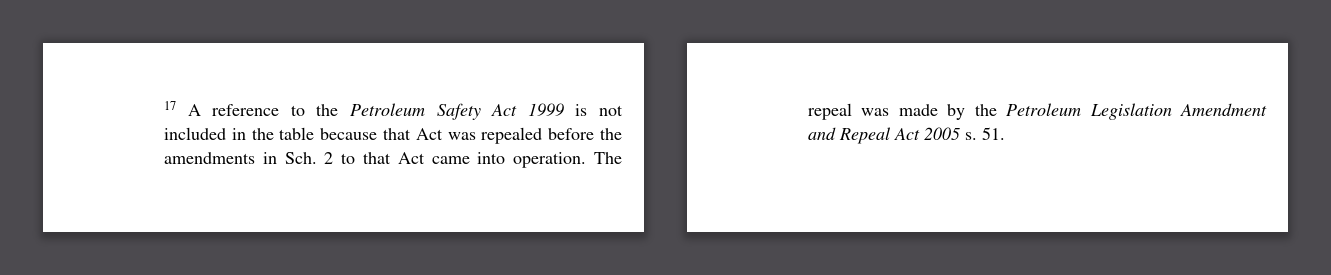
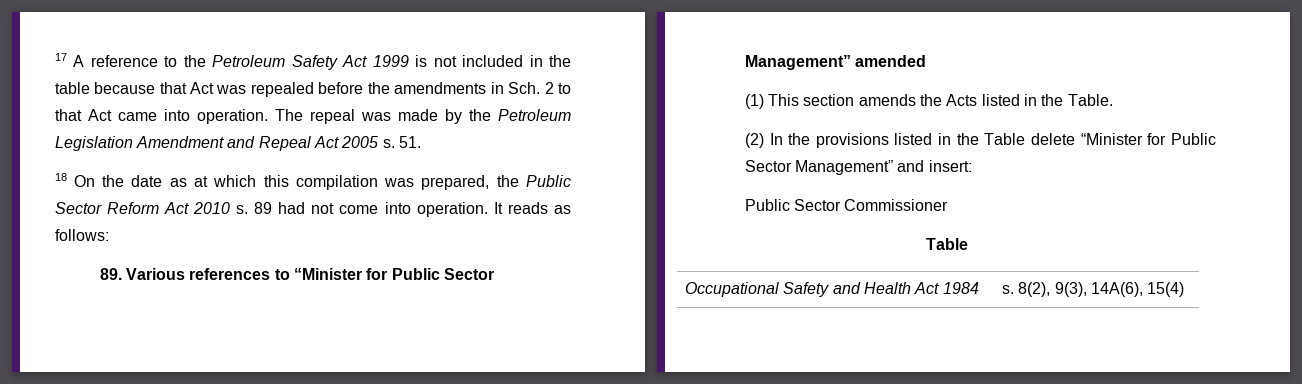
(1005, 133) none -> [54,173,571,190] [54,202,572,217] [54,229,109,241] [99,268,495,280] [744,55,927,70] [744,94,1113,109] [744,133,1216,148] [744,160,972,175] [744,199,949,211] [925,238,968,250] [685,282,979,297] [1002,282,1185,297] // 18 On the date as at which this compilation was prepared, the Public Sector Reform Act 2010 s. 89 had not come into operation. It reads as follows: // 89. Various references to “Minister for Public Sector Management” amended // (1) This section amends the Acts listed in the Table. // (2) In the provisions listed in the Table delete “Minister for Public Sector Management” and insert: // Public Sector Commissioner // Table // Occupational Safety and Health Act 1984 | s. 8(2), 9(3), 14A(6), 15(4)

